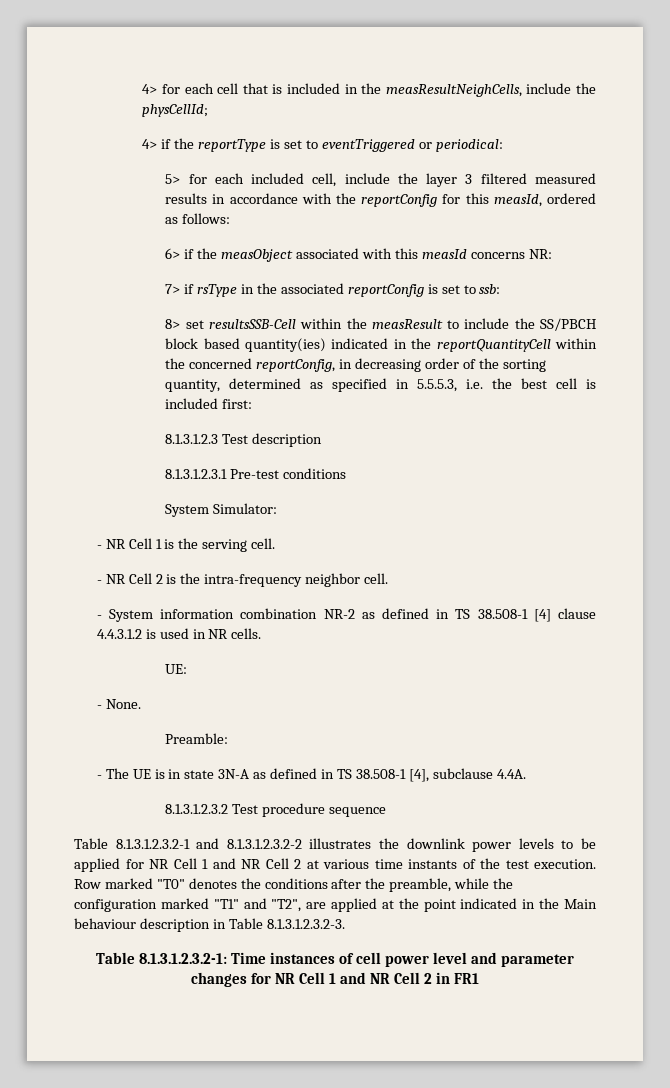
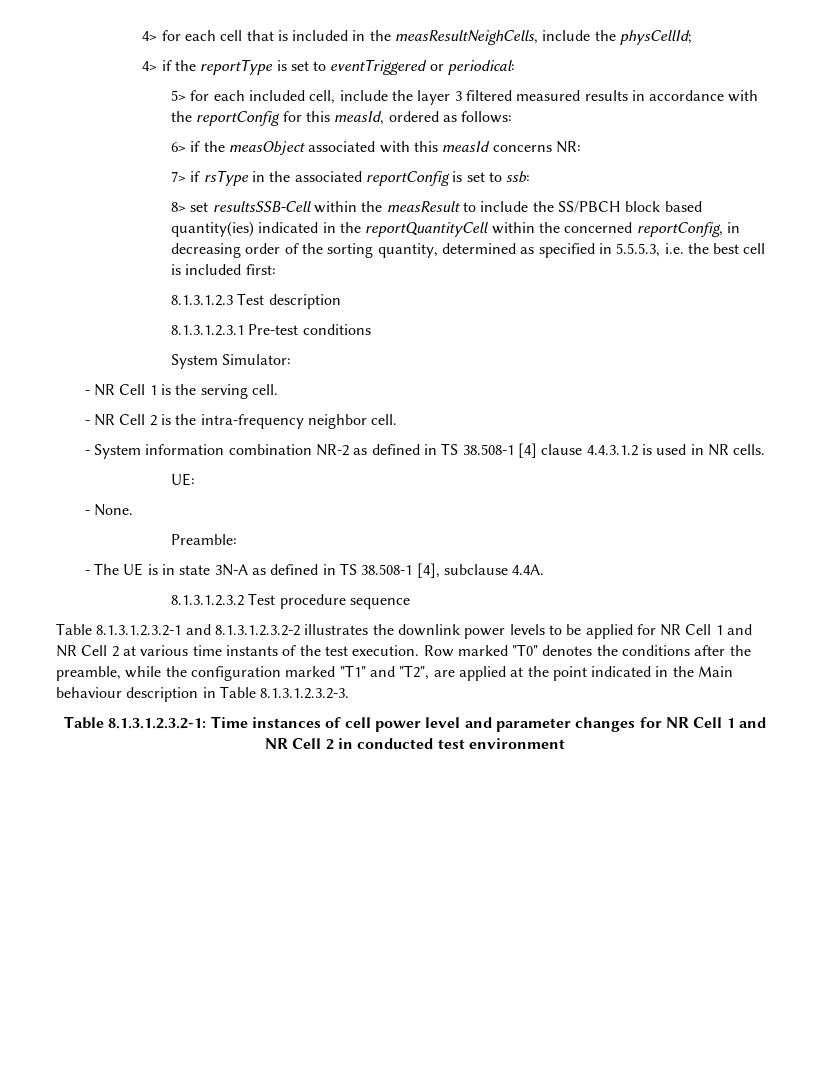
[453,973,479,984] FR1 -> [357,738,565,749] conducted test environment

